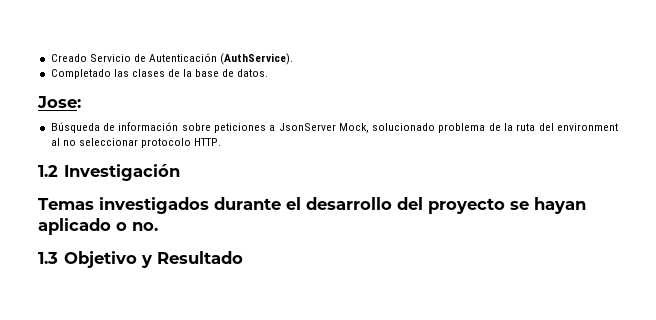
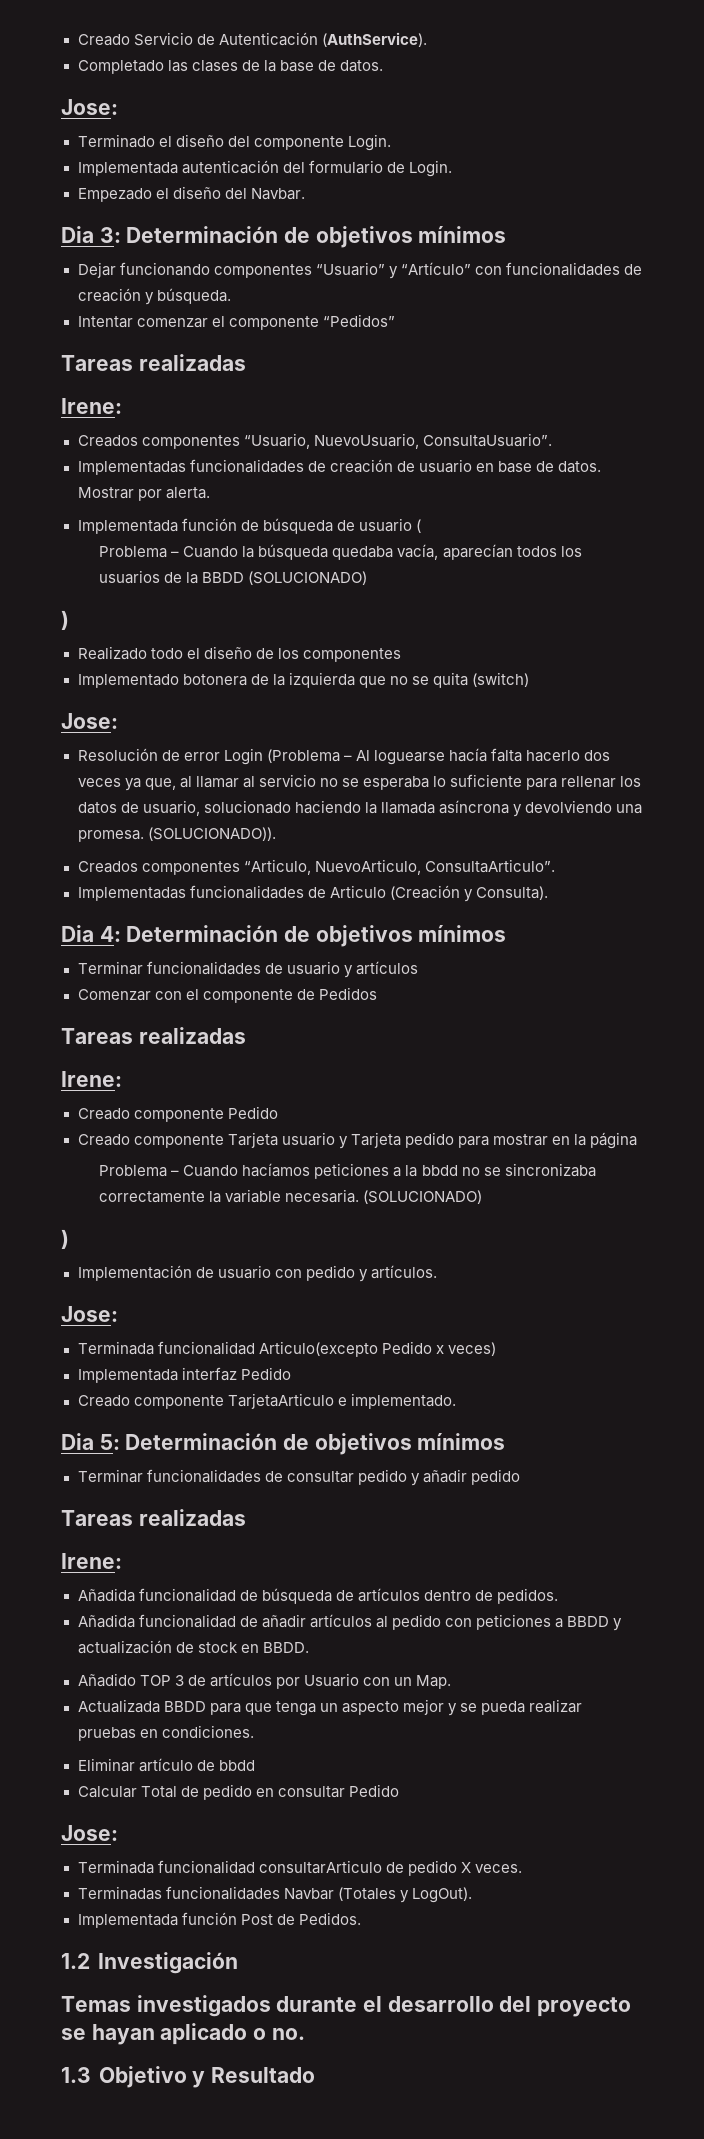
[50,122,619,133] [50,138,222,148] Búsqueda de información sobre peticiones a JsonServer Mock, solucionado problema de la ruta del environment al no seleccionar protocolo HTTP. -> [77,134,391,151] [77,160,452,177] [77,186,305,202] [61,226,507,248] [77,262,642,279] [77,288,231,305] [77,314,395,330] [61,354,246,371] [61,398,122,414] [77,433,552,449] [77,459,601,475] [77,487,210,501] [77,518,421,534] [99,544,582,560] [99,570,368,585] [61,610,69,630] [77,646,401,662] [77,672,529,688] [61,713,118,729] [77,748,611,765] [77,774,642,791] [77,800,642,817] [77,827,276,842] [77,859,555,875] [77,885,548,902] [61,925,507,947] [77,961,418,978] [77,987,377,1003] [61,1027,246,1044] [61,1071,122,1087] [77,1106,278,1122] [77,1132,638,1149] [99,1163,596,1179] [99,1189,483,1204] [61,1229,69,1249] [77,1265,437,1282] [61,1306,118,1322] [77,1341,496,1357] [77,1367,291,1383] [77,1393,456,1409] [61,1433,506,1455] [77,1469,520,1486] [61,1509,246,1526] [61,1553,122,1569] [77,1588,558,1604] [77,1614,623,1631] [77,1640,309,1654] [77,1673,451,1689] [77,1699,583,1716] [77,1725,254,1741] [77,1758,255,1772] [77,1784,399,1800] [61,1825,118,1841] [77,1860,522,1876] [77,1886,472,1903] [77,1912,361,1928] Terminado el diseño del componente Login. // Implementada autenticación del formulario de Login. // Empezado el diseño del Navbar. // Dia 3: Determinación de objetivos mínimos // Dejar funcionando componentes “Usuario” y “Artículo” con funcionalidades de creación y búsqueda. // Intentar comenzar el componente “Pedidos” // Tareas realizadas // Irene: // Creados componentes “Usuario, NuevoUsuario, ConsultaUsuario”. // Implementadas funcionalidades de creación de usuario en base de datos. Mostrar por alerta. // Implementada función de búsqueda de usuario ( // Problema – Cuando la búsqueda quedaba vacía, aparecían todos los usuarios de la BBDD (SOLUCIONADO) // ) // Realizado todo el diseño de los componentes // Implementado botonera de la izquierda que no se quita (switch) // Jose: // Resolución de error Login (Problema – Al loguearse hacía falta hacerlo dos veces ya que, al llamar al servicio no se esperaba lo suficiente para rellenar los datos de usuario, solucionado haciendo la llamada asíncrona y devolviendo una promesa. (SOLUCIONADO)). // Creados componentes “Articulo, NuevoArticulo, ConsultaArticulo”. // Implementadas funcionalidades de Articulo (Creación y Consulta). // Dia 4: Determinación de objetivos mínimos // Terminar funcionalidades de usuario y artículos // Comenzar con el componente de Pedidos // Tareas realizadas // Irene: // Creado componente Pedido // Creado componente Tarjeta usuario y Tarjeta pedido para mostrar en la página // Problema – Cuando hacíamos peticiones a la bbdd no se sincronizaba correctamente la variable necesaria. (SOLUCIONADO) // ) // Implementación de usuario con pedido y artículos. // Jose: // Terminada funcionalidad Articulo(excepto Pedido x veces) // Implementada interfaz Pedido // Creado componente TarjetaArticulo e implementado. // Dia 5: Determinación de objetivos mínimos // Terminar funcionalidades de consultar pedido y añadir pedido // Tareas realizadas // Irene: // Añadida funcionalidad de búsqueda de artículos dentro de pedidos. // Añadida funcionalidad de añadir artículos al pedido con peticiones a BBDD y actualización de stock en BBDD. // Añadido TOP 3 de artículos por Usuario con un Map. // Actualizada BBDD para que tenga un aspecto mejor y se pueda realizar pruebas en condiciones. // Eliminar artículo de bbdd // Calcular Total de pedido en consultar Pedido // Jose: // Terminada funcionalidad consultarArticulo de pedido X veces. // Terminadas funcionalidades Navbar (Totales y LogOut). // Implementada función Post de Pedidos.

